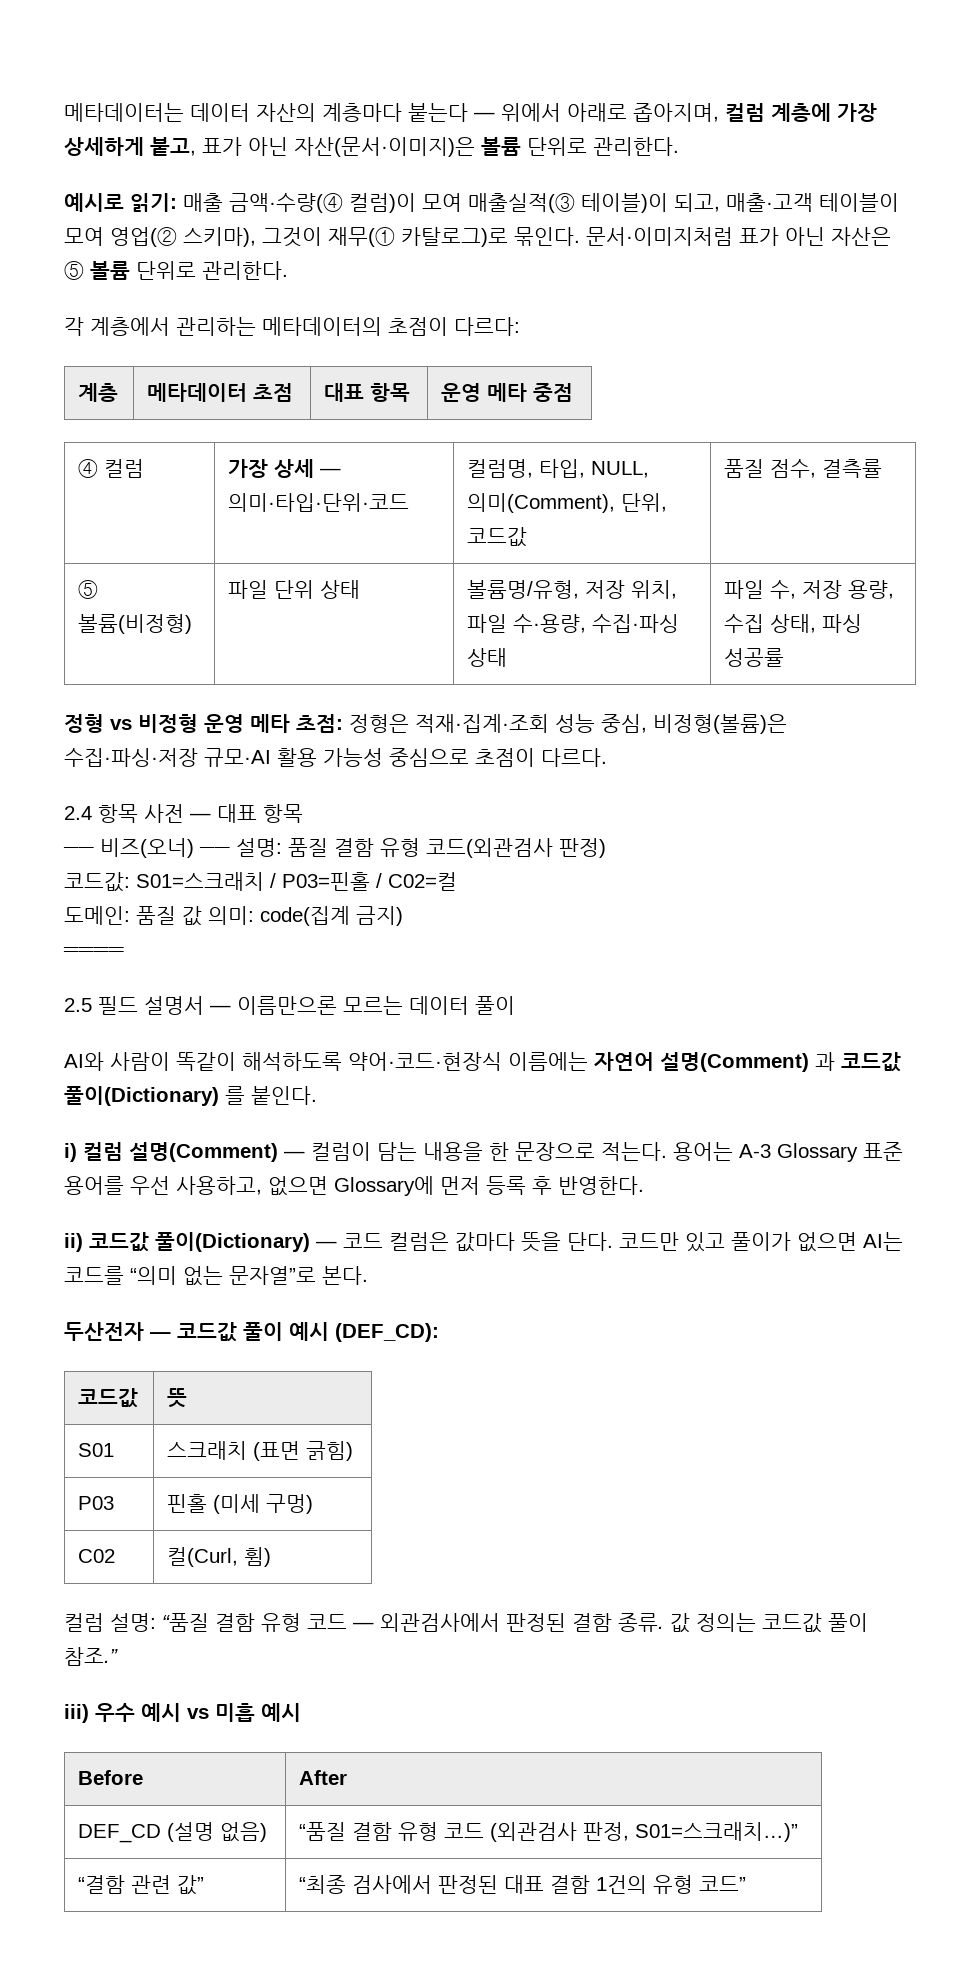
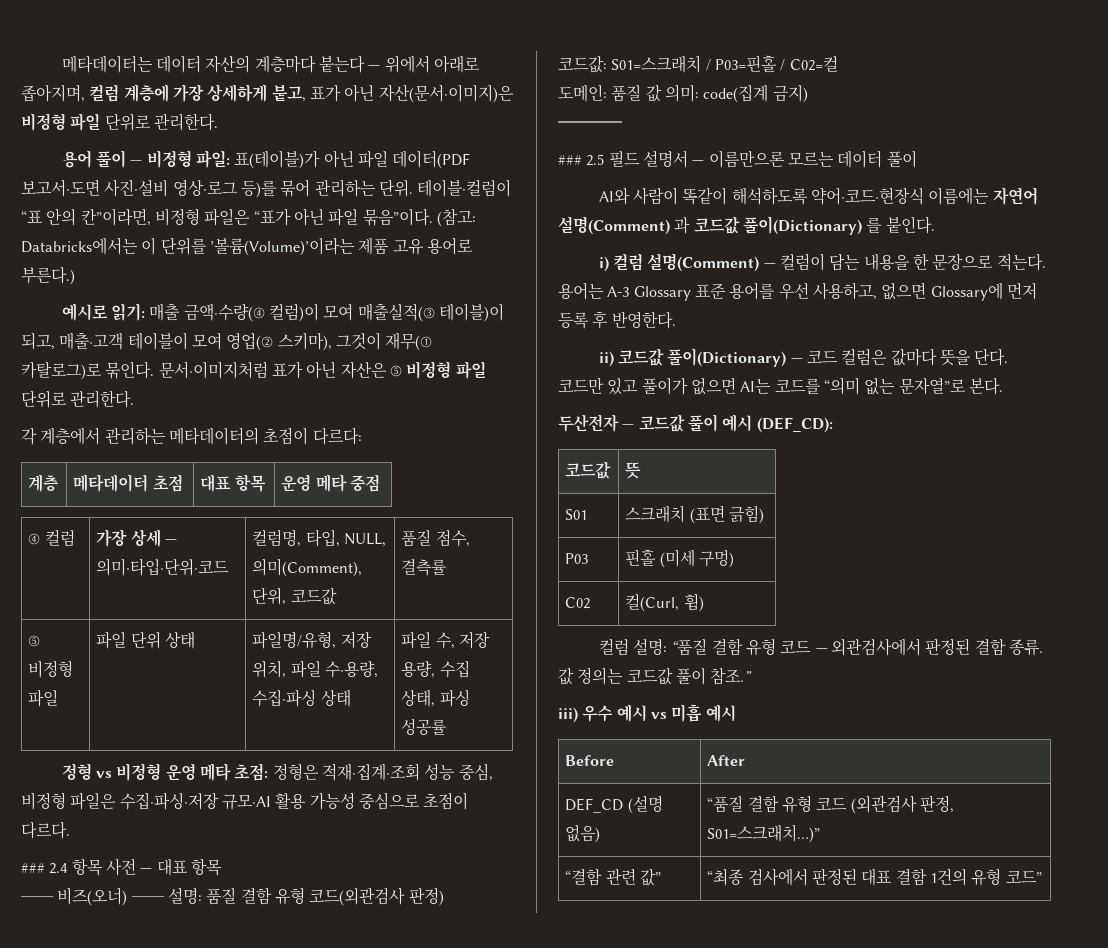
[481,137,679,156] 볼륨 단위로 관리한다. -> [21,113,218,131] [61,150,471,169] [21,179,512,198] [21,208,476,227] [21,237,473,256] [21,266,75,285] 비정형 파일 단위로 관리한다. // 용어 풀이 — 비정형 파일: 표(테이블)가 아닌 파일 데이터(PDF 보고서·도면 사진·설비 영상·로그 등)를 묶어 관리하는 단위. 테이블·컬럼이 “표 안의 칸”이라면, 비정형 파일은 “표가 아닌 파일 묶음”이다. (참고: Databricks에서는 이 단위를 ’볼륨(Volume)’이라는 제품 고유 용어로 부른다.)
[90,261,130,280] 볼륨 -> [406,361,486,379] 비정형 파일
[78,614,193,634] 볼륨(비정형) -> [28,660,74,678] [28,689,59,707] 비정형 파일
[467,580,580,599] 볼륨명/유형, -> [252,631,337,649] 파일명/유형,
[653,714,787,734] 비정형(볼륨)은 -> [21,792,117,810] 비정형 파일은
(607, 757) none -> [21,863,45,873] ###
(124, 951) none -> [558,155,582,165] ###

